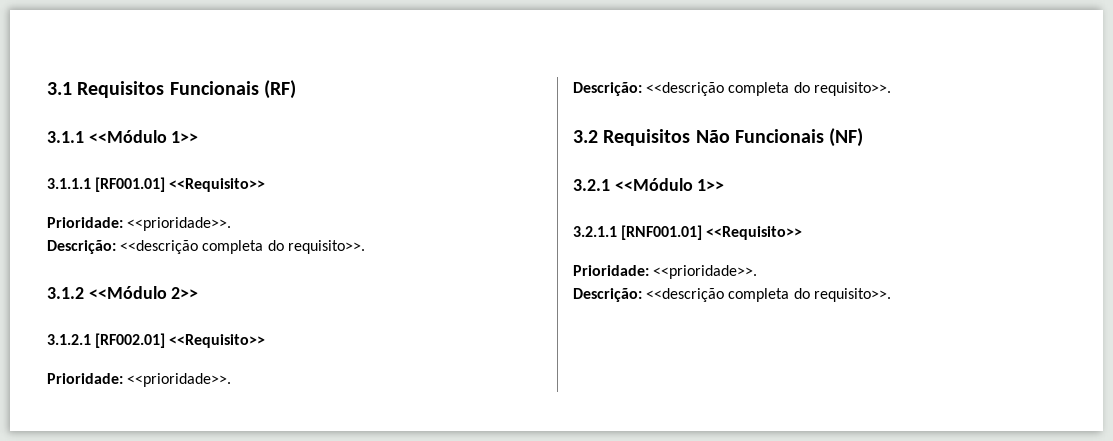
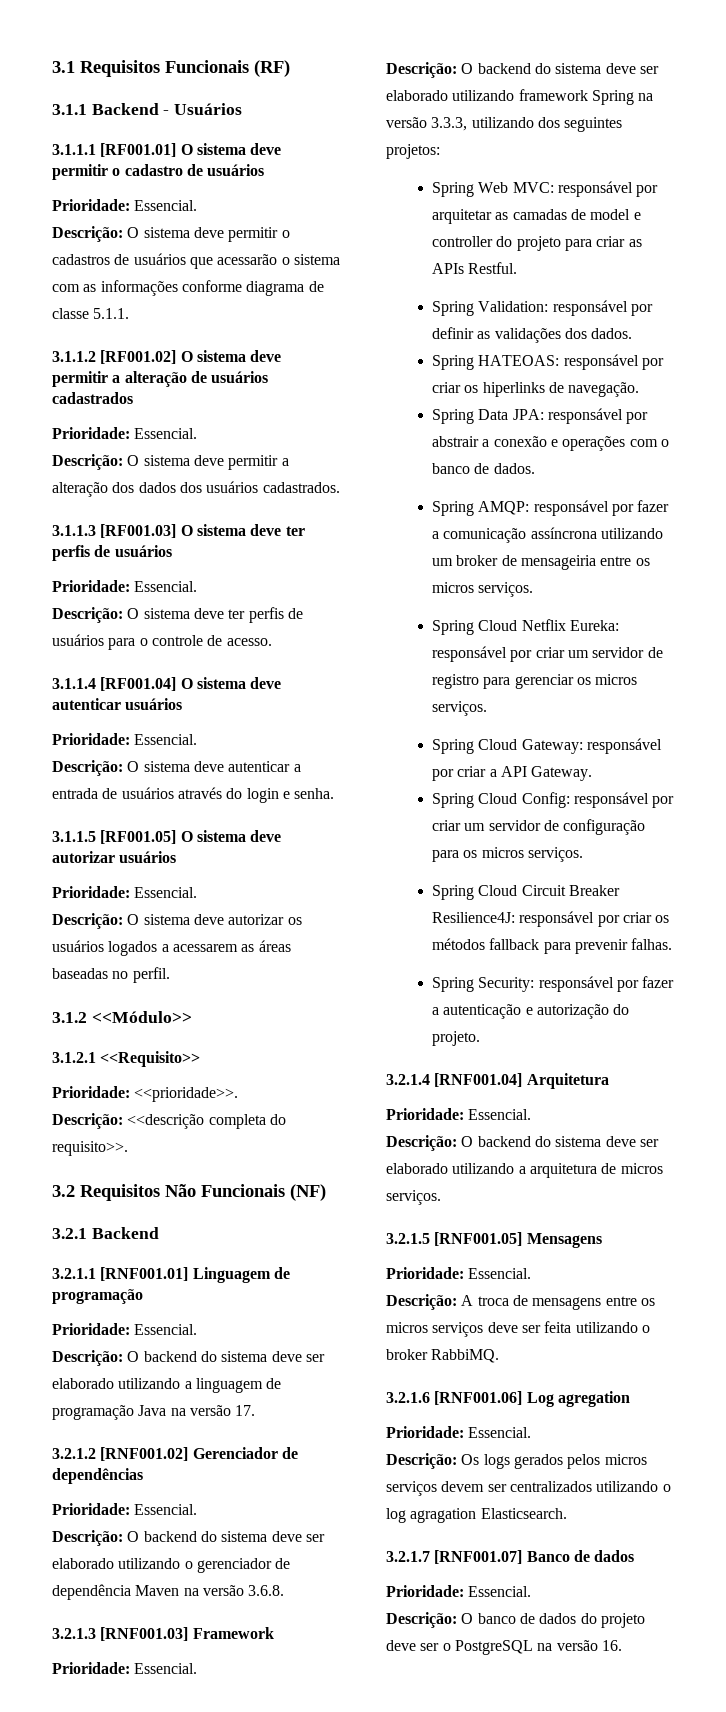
[88,130,199,143] <<Módulo 1>> -> [91,103,243,115] Backend - Usuários
[169,178,266,192] [47,217,232,231] [47,240,365,254] <<Requisito>> // Prioridade: <<prioridade>>. // Descrição: <<descrição completa do requisito>>. -> [180,143,282,155] [52,164,265,180] [52,199,198,211] [52,226,290,242] [52,253,340,269] [52,280,324,296] [52,308,130,319] [52,350,282,364] [52,371,269,387] [52,392,133,404] [52,427,198,439] [52,454,289,470] [52,481,340,497] [52,524,305,538] [52,545,172,561] [52,580,198,592] [52,607,303,623] [52,634,272,650] [52,677,282,691] [52,698,183,710] [52,733,198,745] [52,760,301,776] [52,787,335,803] [52,830,282,844] [52,851,177,863] [52,886,198,898] [52,913,302,929] [52,940,291,956] [52,967,170,983] O sistema deve permitir o cadastro de usuários // Prioridade: Essencial. // Descrição: O sistema deve permitir o cadastros de usuários que acessarão o sistema com as informações conforme diagrama de classe 5.1.1. // 3.1.1.2 [RF001.02] O sistema deve permitir a alteração de usuários cadastrados // Prioridade: Essencial. // Descrição: O sistema deve permitir a alteração dos dados dos usuários cadastrados. // 3.1.1.3 [RF001.03] O sistema deve ter perfis de usuários // Prioridade: Essencial. // Descrição: O sistema deve ter perfis de usuários para o controle de acesso. // 3.1.1.4 [RF001.04] O sistema deve autenticar usuários // Prioridade: Essencial. // Descrição: O sistema deve autenticar a entrada de usuários através do login e senha. // 3.1.1.5 [RF001.05] O sistema deve autorizar usuários // Prioridade: Essencial. // Descrição: O sistema deve autorizar os usuários logados a acessarem as áreas baseadas no perfil.
[88,286,199,299] <<Módulo 2>> -> [91,1011,192,1023] <<Módulo>>
[95,333,166,348] [RF002.01] -> (96, 1057) none
[614,178,725,191] <<Módulo 1>> -> [91,1227,159,1239] Backend
[706,226,803,240] [573,265,758,279] [573,288,891,302] <<Requisito>> // Prioridade: <<prioridade>>. // Descrição: <<descrição completa do requisito>>. -> [192,1267,290,1283] [52,1289,143,1304] [52,1323,198,1335] [52,1350,325,1366] [52,1378,282,1393] [52,1405,256,1420] [52,1447,298,1461] [52,1468,143,1484] [52,1503,198,1515] [52,1530,325,1546] [52,1558,291,1573] [52,1584,285,1600] [52,1627,274,1641] [52,1662,198,1674] [386,62,659,78] [386,89,654,105] [386,117,623,132] [386,144,440,159] [431,181,659,197] [431,209,641,224] [431,236,642,251] [431,262,518,274] [431,300,653,316] [431,327,633,343] [431,354,664,370] [431,382,640,397] [431,408,649,424] [431,436,669,451] [431,463,535,474] [431,500,670,516] [431,527,663,543] [431,555,650,570] [431,582,534,597] [431,619,619,635] [431,646,663,662] [431,674,638,689] [431,701,487,716] [431,738,662,754] [431,766,593,781] [431,792,675,808] [431,819,646,835] [431,847,583,862] [431,885,620,900] [431,911,670,927] [431,938,673,954] [431,976,675,992] [431,1004,630,1019] [431,1031,480,1046] [386,1073,609,1089] [386,1108,532,1120] [386,1135,659,1151] [386,1163,663,1178] [386,1190,441,1205] [386,1232,602,1248] [386,1267,532,1279] [386,1294,655,1310] [386,1321,650,1337] [386,1349,500,1363] [386,1391,630,1407] [386,1426,532,1438] [386,1453,647,1469] [386,1481,671,1496] [386,1508,567,1523] [386,1550,635,1564] [386,1585,532,1597] [386,1612,645,1628] [386,1640,622,1655] Linguagem de programação // Prioridade: Essencial. // Descrição: O backend do sistema deve ser elaborado utilizando a linguagem de programação Java na versão 17. // 3.2.1.2 [RNF001.02] Gerenciador de dependências // Prioridade: Essencial. // Descrição: O backend do sistema deve ser elaborado utilizando o gerenciador de dependência Maven na versão 3.6.8. // 3.2.1.3 [RNF001.03] Framework // Prioridade: Essencial. // Descrição: O backend do sistema deve ser elaborado utilizando framework Spring na versão 3.3.3, utilizando dos seguintes projetos: // Spring Web MVC: responsável por arquitetar as camadas de model e controller do projeto para criar as APIs Restful. // Spring Validation: responsável por definir as validações dos dados. // Spring HATEOAS: responsável por criar os hiperlinks de navegação. // Spring Data JPA: responsável por abstrair a conexão e operações com o banco de dados. // Spring AMQP: responsável por fazer a comunicação assíncrona utilizando um broker de mensageiria entre os micros serviços. // Spring Cloud Netflix Eureka: responsável por criar um servidor de registro para gerenciar os micros serviços. // Spring Cloud Gateway: responsável por criar a API Gateway. // Spring Cloud Config: responsável por criar um servidor de configuração para os micros serviços. // Spring Cloud Circuit Breaker Resilience4J: responsável por criar os métodos fallback para prevenir falhas. // Spring Security: responsável por fazer a autenticação e autorização do projeto. // 3.2.1.4 [RNF001.04] Arquitetura // Prioridade: Essencial. // Descrição: O backend do sistema deve ser elaborado utilizando a arquitetura de micros serviços. // 3.2.1.5 [RNF001.05] Mensagens // Prioridade: Essencial. // Descrição: A troca de mensagens entre os micros serviços deve ser feita utilizando o broker RabbiMQ. // 3.2.1.6 [RNF001.06] Log agregation // Prioridade: Essencial. // Descrição: Os logs gerados pelos micros serviços devem ser centralizados utilizando o log agragation Elasticsearch. // 3.2.1.7 [RNF001.07] Banco de dados // Prioridade: Essencial. // Descrição: O banco de dados do projeto deve ser o PostgreSQL na versão 16.

